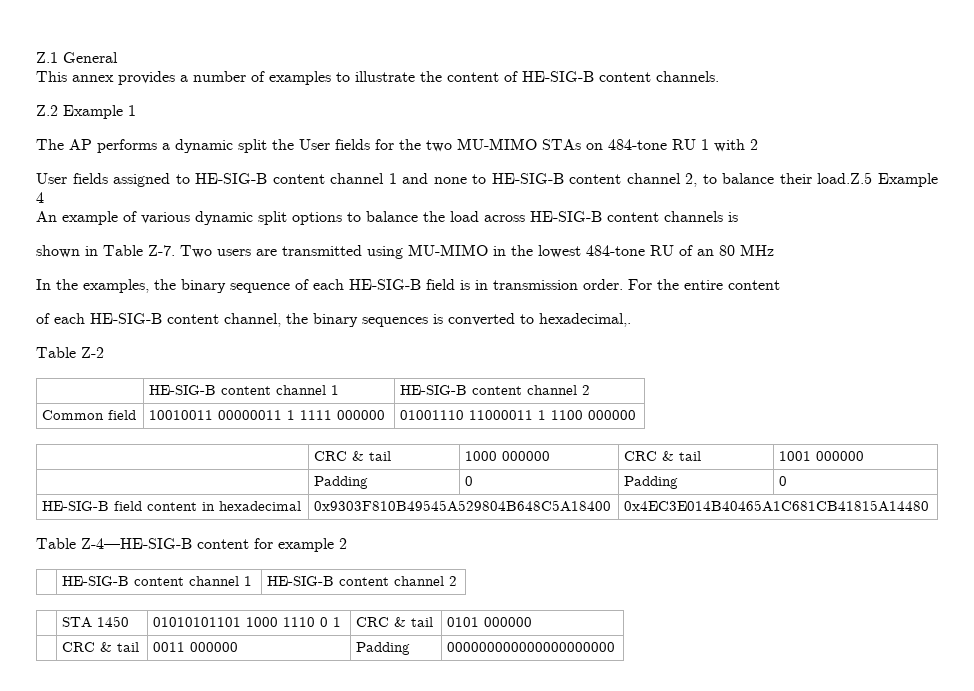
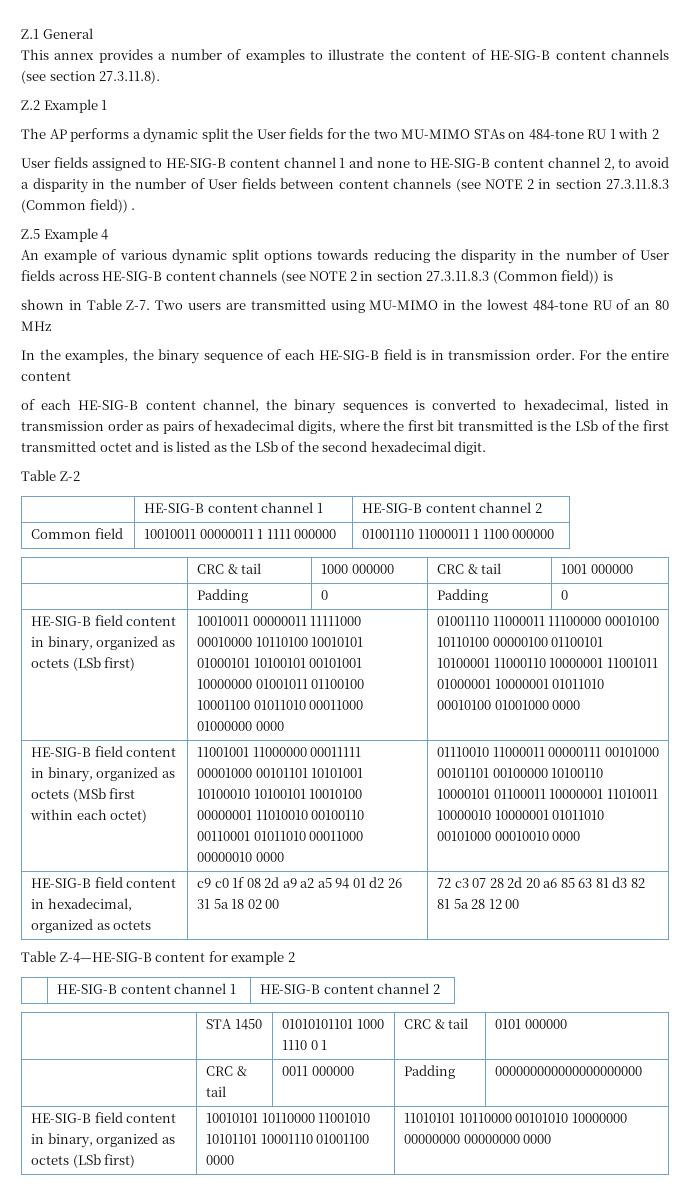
[656,71,719,82] channels. -> [611,49,670,60] [21,70,161,84] channels (see section 27.3.11.8).
[722,172,873,184] balance their load.Z.5 -> [635,157,669,168] [21,178,669,193] [21,199,136,213] [21,229,40,239] avoid a disparity in the number of User fields between content channels (see NOTE 2 in section 27.3.11.8.3 (Common field)) . // Z.5
[347,211,723,222] to balance the load across HE-SIG-B content channels -> [317,249,670,264] [21,270,600,284] towards reducing the disparity in the number of User fields across HE-SIG-B content channels (see NOTE 2 in section 27.3.11.8.3 (Common field))
[539,313,631,327] hexadecimal,. -> [523,399,669,412] [21,420,669,434] [21,441,487,455] hexadecimal, listed in transmission order as pairs of hexadecimal digits, where the first bit transmitted is the LSb of the first transmitted octet and is listed as the LSb of the second hexadecimal digit.
[219,501,302,511] [314,500,612,512] [624,500,930,512] hexadecimal | 0x9303F810B49545A529804B648C5A18400 | 0x4EC3E014B40465A1C681CB41815A14480 -> [47,636,175,651] [31,657,136,671] [197,616,362,626] [197,637,364,647] [197,658,363,668] [197,679,365,689] [197,700,364,710] [197,721,284,731] [437,616,659,626] [437,637,604,647] [437,658,658,668] [437,679,605,689] [437,700,581,710] [31,746,177,757] [31,767,175,782] [31,788,136,802] [30,809,148,823] [197,747,362,757] [197,768,364,778] [197,789,363,799] [197,810,365,820] [197,831,364,841] [197,852,284,862] [437,747,659,757] [437,768,604,778] [437,789,658,799] [437,810,605,820] [437,831,581,841] [31,877,177,888] [31,898,132,911] [31,919,152,933] [197,877,402,889] [197,899,280,909] [437,877,645,888] [437,899,520,909] binary, organized as octets (LSb first) | 10010011 00000011 11111000 00010000 10110100 10010101 01000101 10100101 00101001 10000000 01001011 01100100 10001100 01011010 00011000 01000000 0000 | 01001110 11000011 11100000 00010100 10110100 00000100 01100101 10100001 11000110 10000001 11001011 01000001 10000001 01011010 00010100 01001000 0000 // HE-SIG-B field content in binary, organized as octets (MSb first within each octet) | 11001001 11000000 00011111 00001000 00101101 10101001 10100010 10100101 10010100 00000001 11010010 00100110 00110001 01011010 00011000 00000010 0000 | 01110010 11000011 00000111 00101000 00101101 00100000 10100110 10000101 01100011 10000001 11010011 10000010 10000001 01011010 00101000 00010010 0000 // HE-SIG-B field content in hexadecimal, organized as octets | c9 c0 1f 08 2d a9 a2 a5 94 01 d2 26 31 5a 18 02 00 | 72 c3 07 28 2d 20 a6 85 63 81 d3 82 81 5a 28 12 00
(616, 647) none -> [31,1112,177,1123] [31,1133,175,1148] [31,1154,136,1168] [206,1113,371,1123] [206,1134,370,1144] [206,1155,235,1165] [404,1113,627,1123] [404,1134,552,1144] // HE-SIG-B field content in binary, organized as octets (LSb first) | 10010101 10110000 11001010 10101101 10001110 01001100 0000 | 11010101 10110000 00101010 10000000 00000000 00000000 0000

